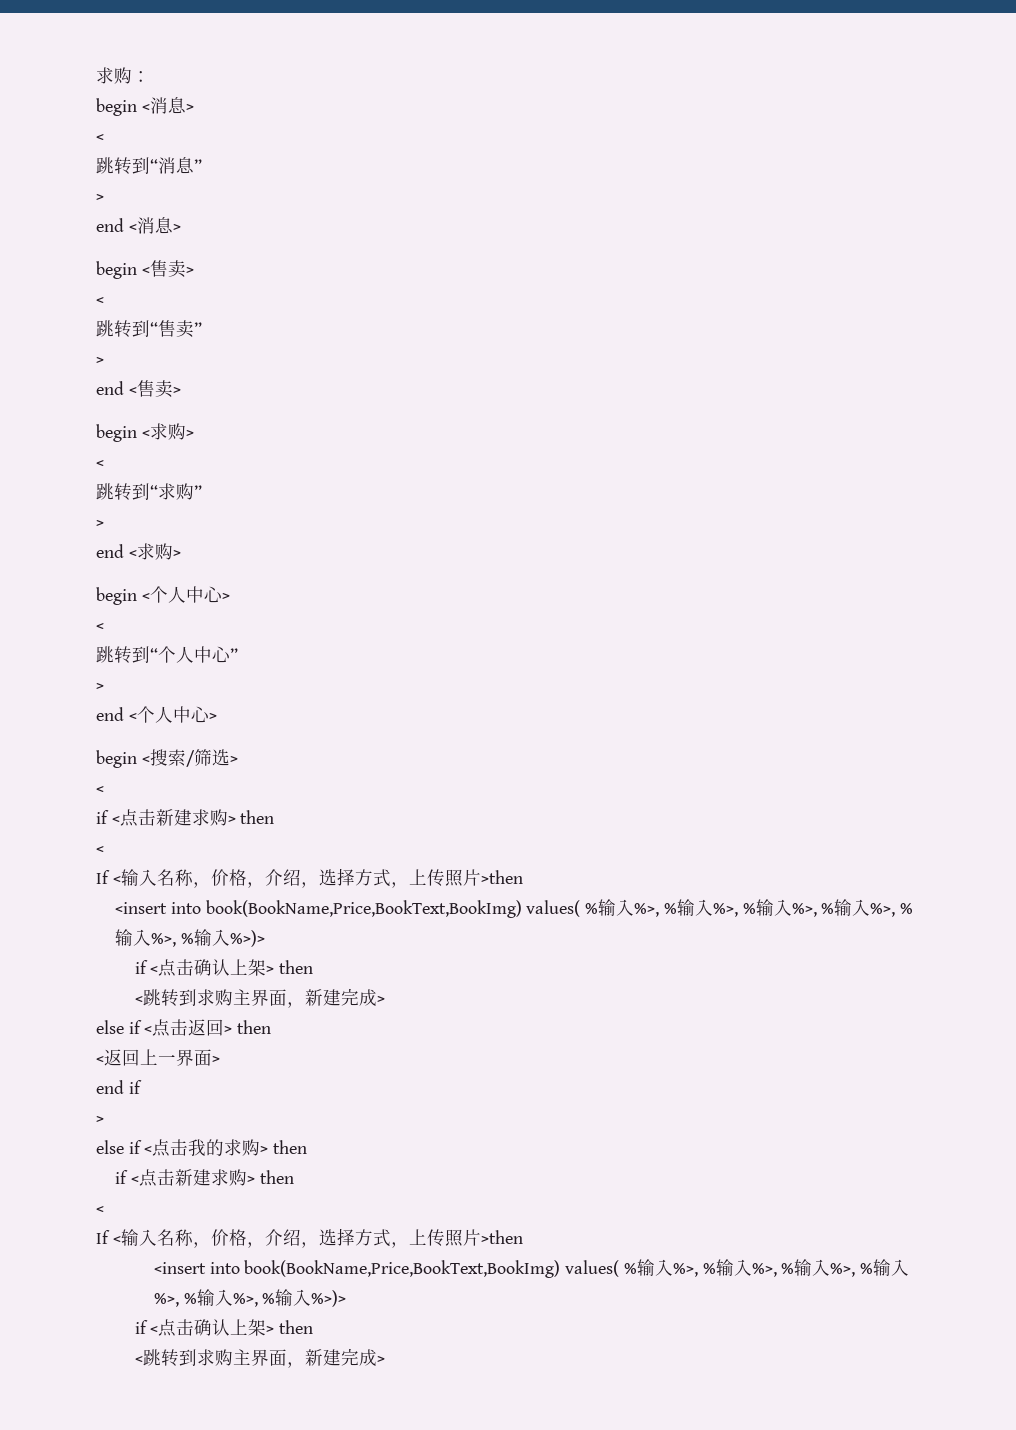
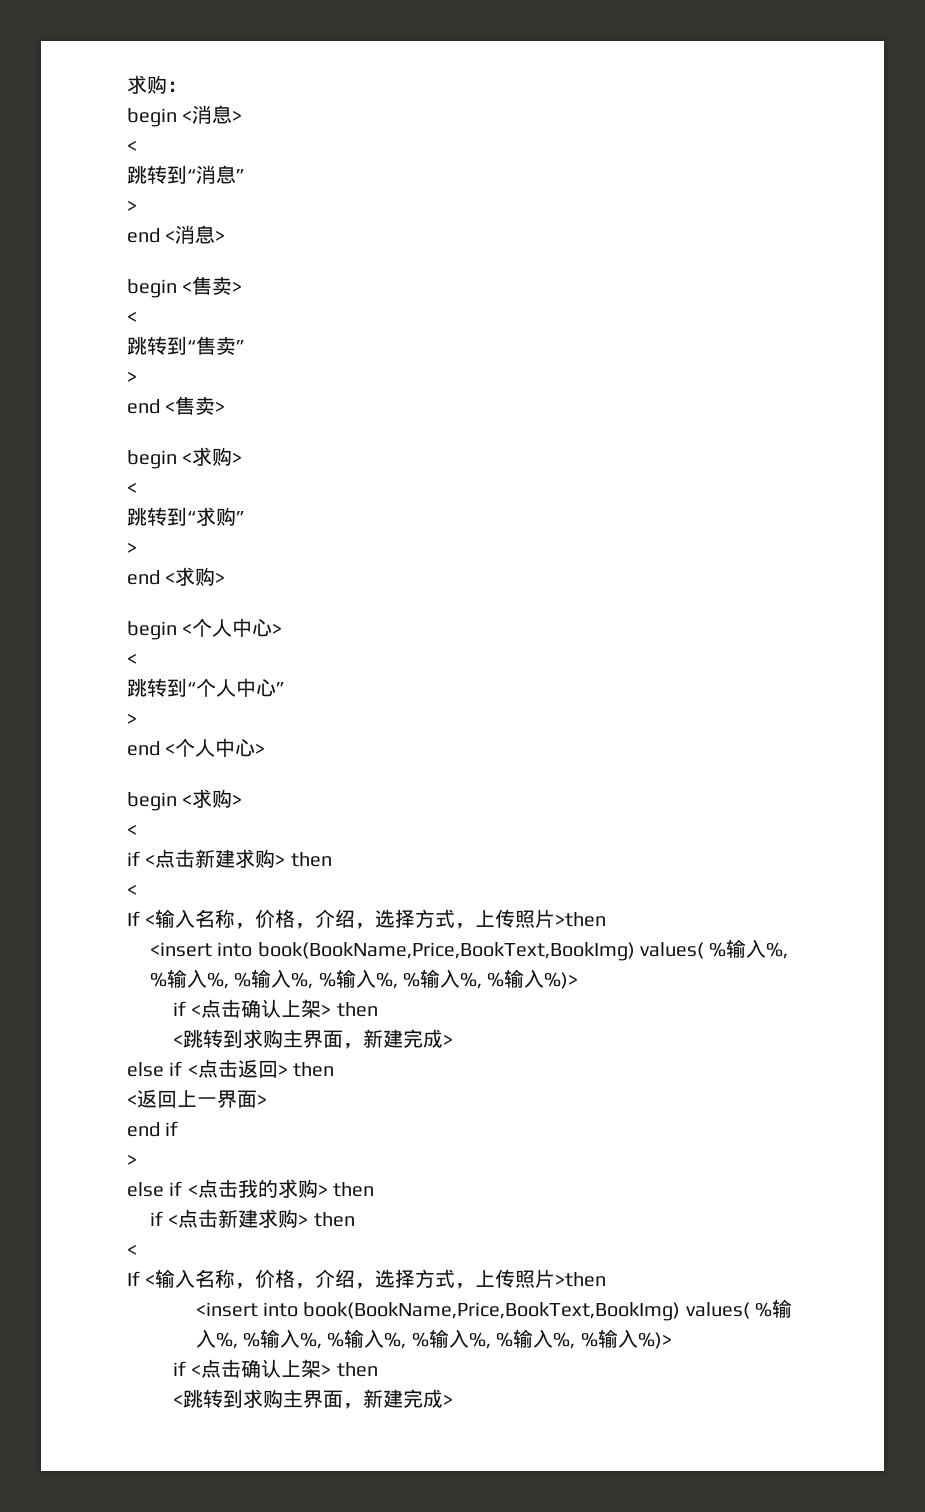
[149,749,230,767] 搜索/筛选 -> [192,789,233,808] 求购
[634,899,914,917] [115,929,266,947] %>, %输入%>, %输入%>, %输入%>, %输入%>, %输入%>)> -> [766,942,789,959] [149,969,579,989] %, %输入%, %输入%, %输入%, %输入%, %输入%)>
[672,1259,910,1277] [153,1289,347,1307] %>, %输入%>, %输入%>, %输入%>, %输入%>, %输入%>)> -> [215,1329,672,1349] %, %输入%, %输入%, %输入%, %输入%, %输入%)>

